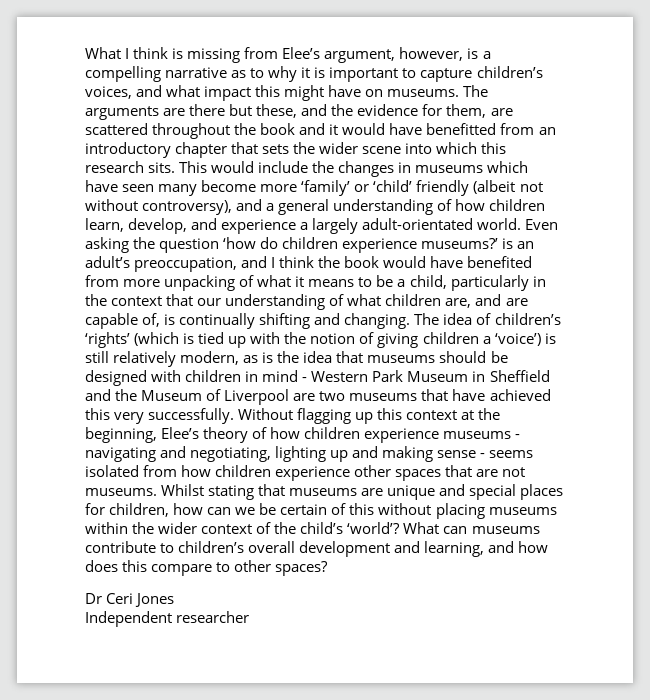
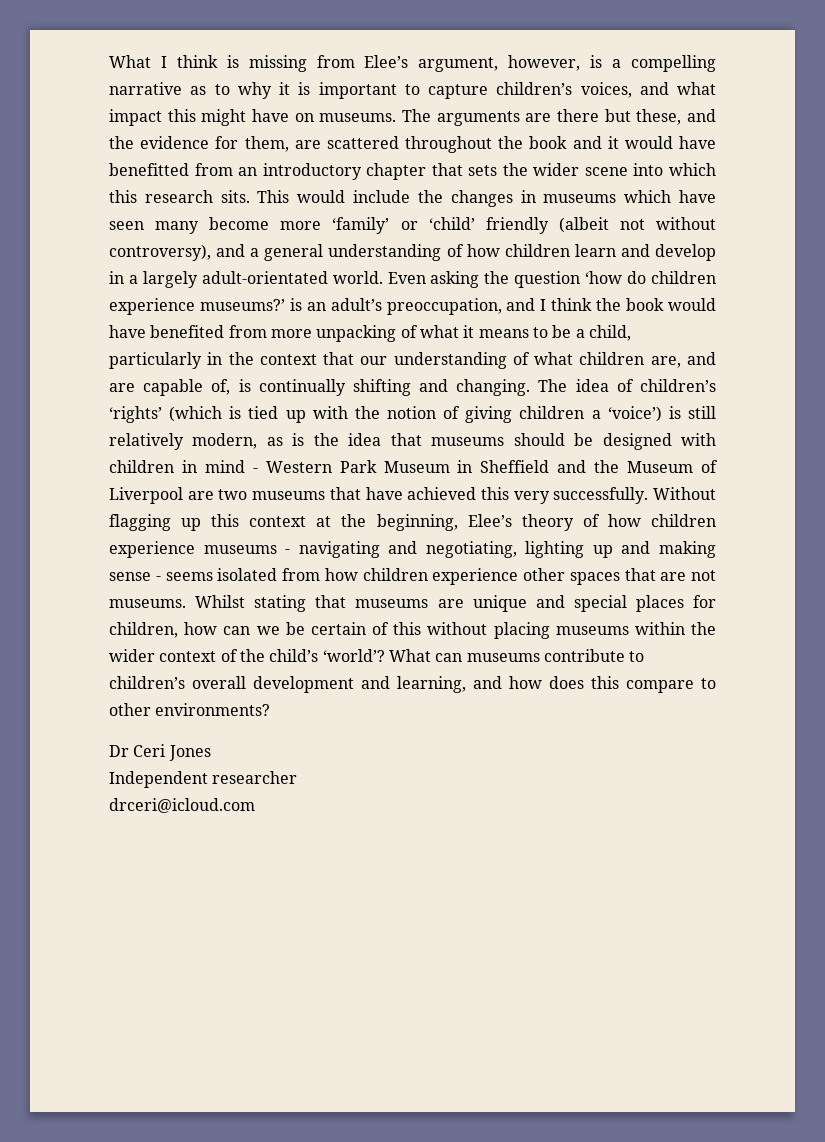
[85,218,297,234] learn, develop, and experience -> [574,244,717,261] [109,271,124,284] learn and develop in
[275,561,329,576] spaces? -> [155,703,271,716] environments?
(250, 617) none -> [109,798,255,813] // drceri@icloud.com

